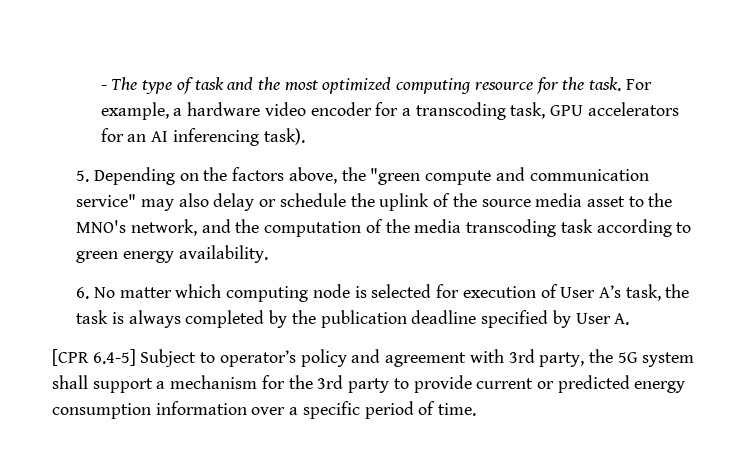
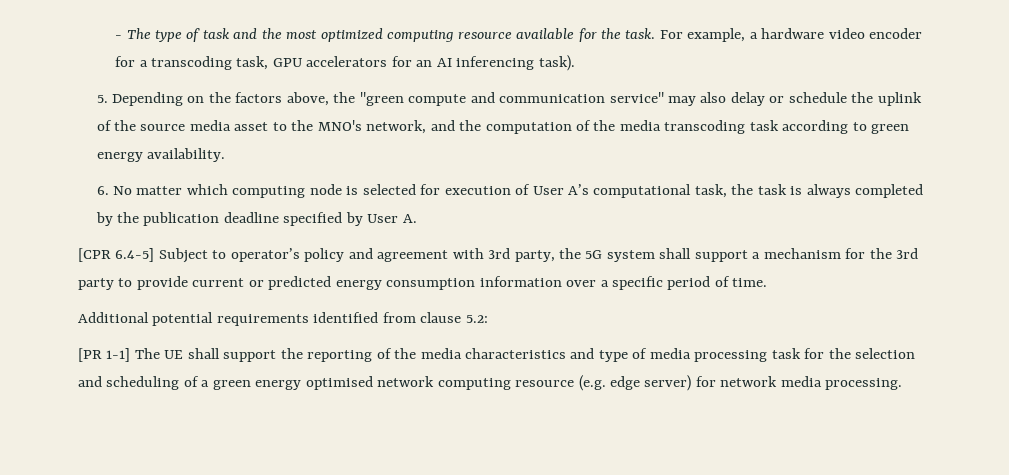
(533, 86) none -> [516,28,575,40] available
(622, 291) none -> [593,184,692,198] computational
(477, 409) none -> [78,312,488,326] [78,348,916,362] [78,375,903,391] // Additional potential requirements identified from clause 5.2: // [PR 1-1] The UE shall support the reporting of the media characteristics and type of media processing task for the selection and scheduling of a green energy optimised network computing resource (e.g. edge server) for network media processing.

